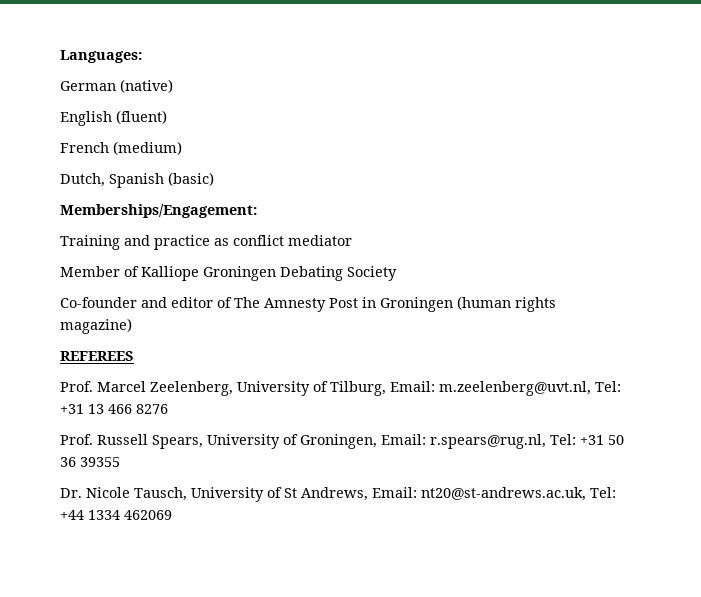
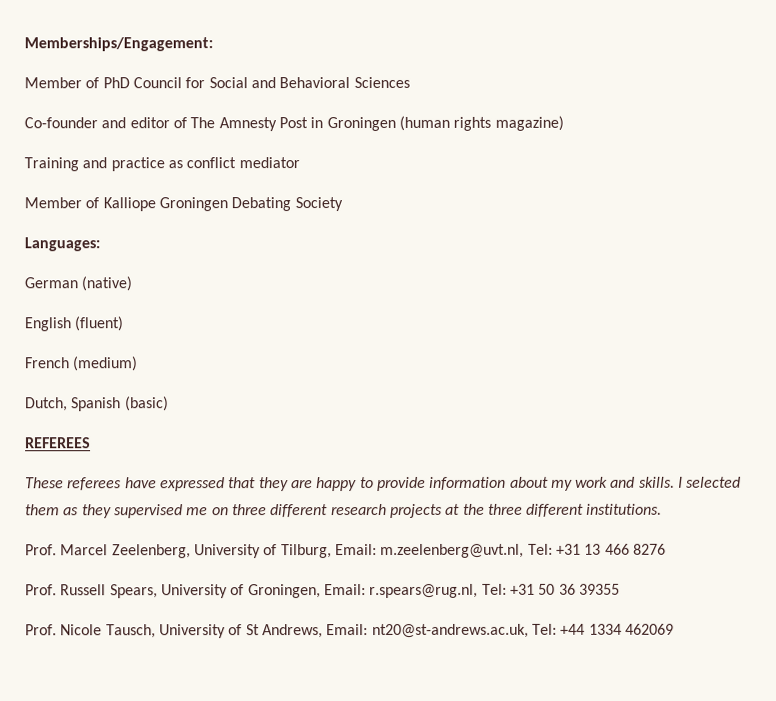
(60, 56) none -> [24,37,213,52] [24,76,410,89] [24,115,564,132] [24,157,300,172] [24,197,343,212] Memberships/Engagement: // Member of PhD Council for Social and Behavioral Sciences // Co-founder and editor of The Amnesty Post in Groningen (human rights magazine) // Training and practice as conflict mediator // Member of Kalliope Groningen Debating Society //
[60,204,257,218] [60,235,352,250] [60,266,397,281] [60,296,556,312] [60,318,132,334] [60,351,134,361] Memberships/Engagement: // Training and practice as conflict mediator // Member of Kalliope Groningen Debating Society // Co-founder and editor of The Amnesty Post in Groningen (human rights magazine) // REFEREES -> [25,437,91,449] [25,476,742,492] [25,503,663,519] REFEREES // These referees have expressed that they are happy to provide information about my work and skills. I selected them as they supervised me on three different research projects at the three different institutions.
[60,488,82,498] Dr. -> [25,624,57,636] Prof.

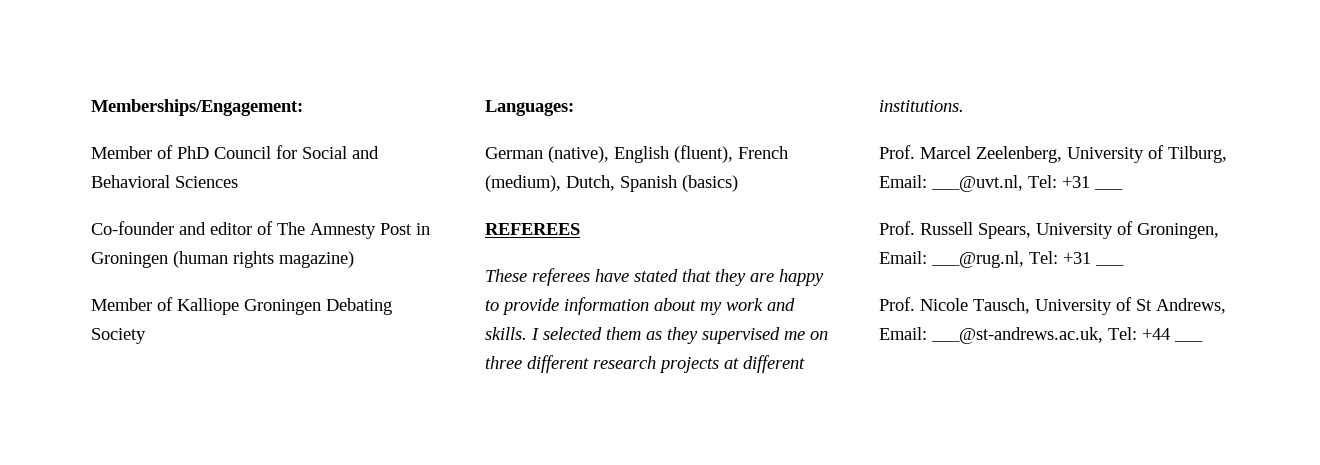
[24,157,300,172] // Training and practice as conflict mediator -> (354, 259) none
[81,276,133,292] [24,316,124,332] [25,356,139,372] (native) // English (fluent) // French (medium) // -> [548,145,788,163] [485,175,561,192] (native), English (fluent), French (medium),
[124,396,169,412] (basic) -> [682,175,738,192] (basics)
[159,477,225,492] expressed -> [634,269,678,282] stated
[462,503,523,515] the three -> (739, 363) none
[380,543,666,559] m.zeelenberg@uvt.nl, Tel: +31 13 466 8276 -> [931,175,1090,192] [1094,188,1123,190] ___@uvt.nl, Tel: +31 ___
[369,583,620,599] r.spears@rug.nl, Tel: +31 50 36 39355 -> [931,251,1091,268] [1095,264,1124,266] ___@rug.nl, Tel: +31 ___
[371,623,529,639] nt20@st-andrews.ac.uk, -> [931,327,1103,344] ___@st-andrews.ac.uk,
[588,623,674,635] 1334 462069 -> [1174,340,1203,342] ___

